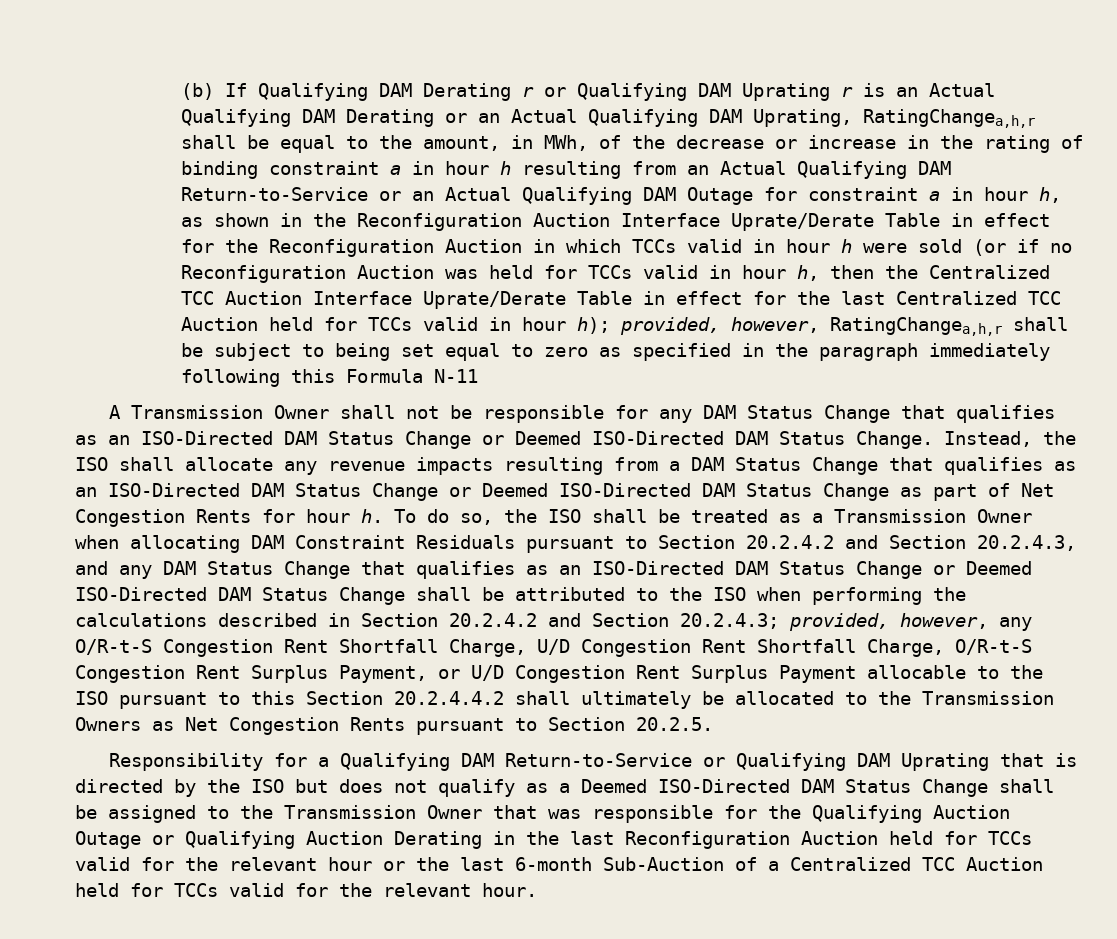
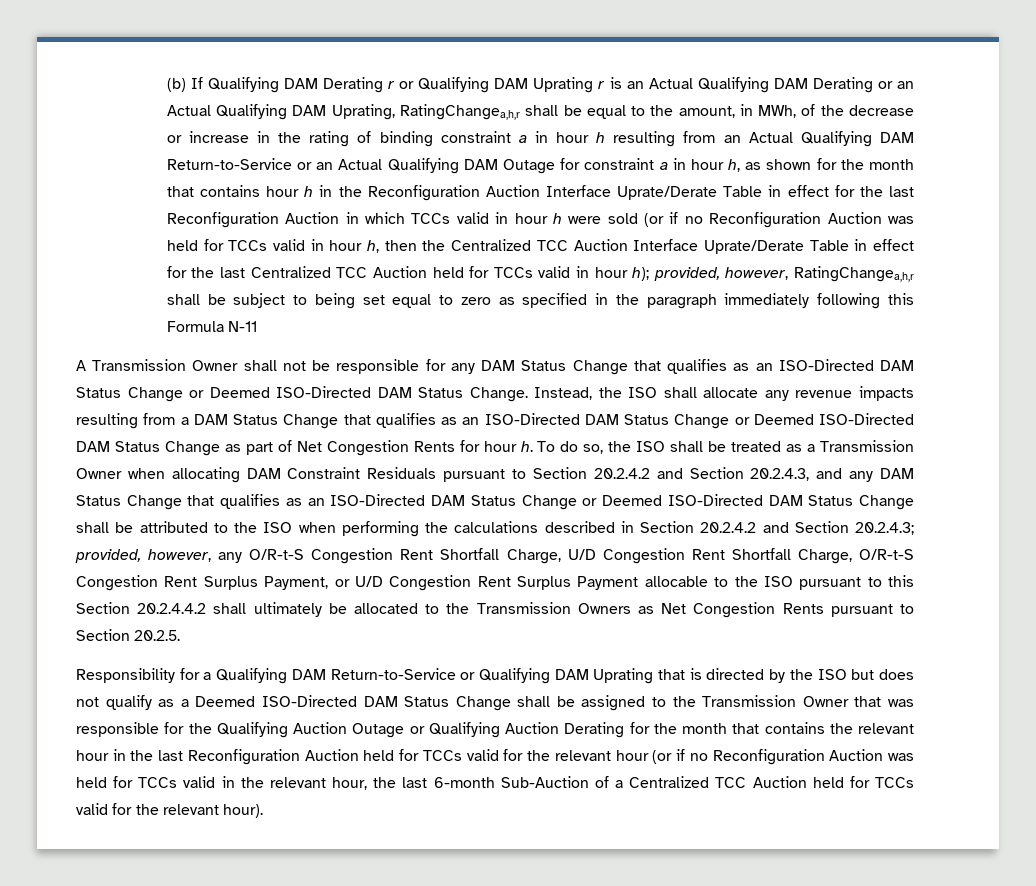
(269, 220) none -> [816,158,914,170] [166,185,314,197] for the month that contains hour h
(258, 246) none -> [888,186,914,197] last
(482, 840) none -> [629,722,914,734] [76,750,109,761] for the month that contains the relevant hour
[383,861,405,871] or -> [652,749,914,765] [76,776,368,790] (or if no Reconfiguration Auction was held for TCCs valid in the relevant hour,
[482,883,537,897] hour. -> [223,804,264,818] hour).

